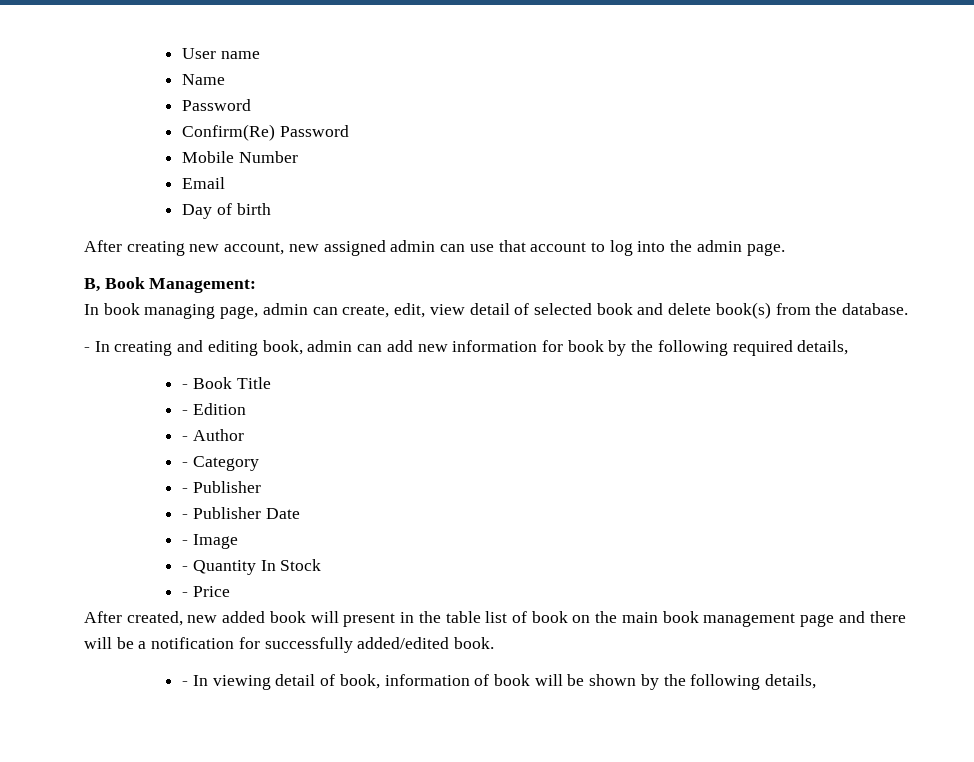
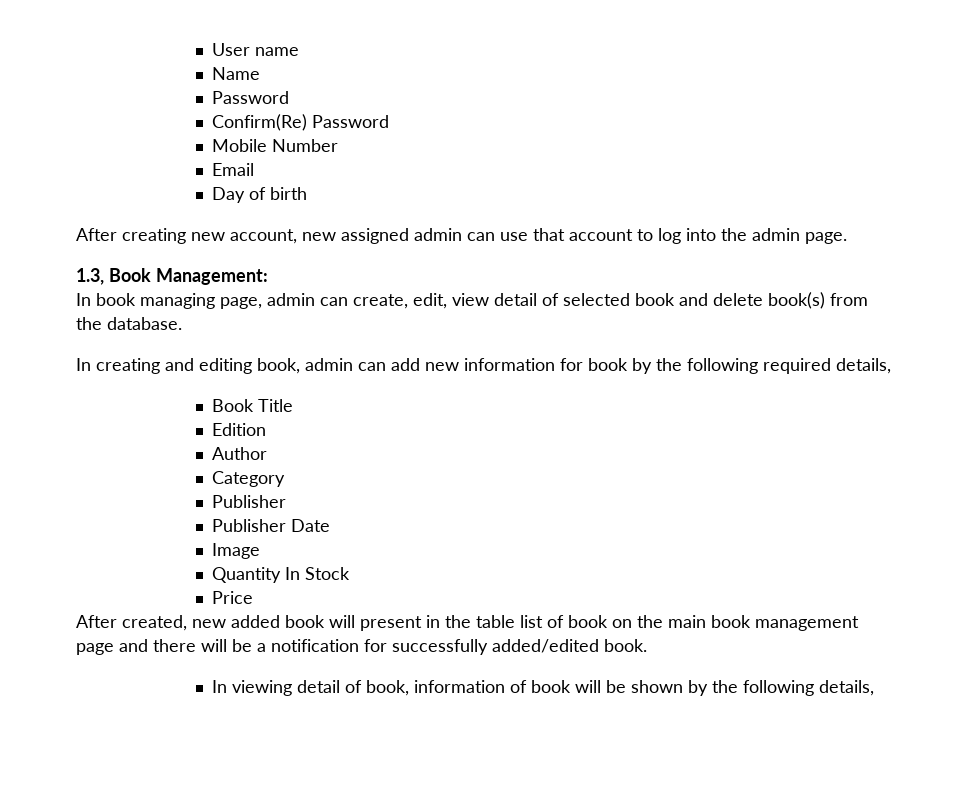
[84,278,100,292] B, -> [76,268,104,285] 1.3,
[84,347,90,352] - -> (182, 323) none
[182,384,189,389] - -> (891, 366) none
[182,410,189,415] - -> (294, 405) none
[182,436,189,441] - -> (267, 429) none
[182,462,189,467] - -> (268, 453) none
[182,488,189,493] - -> (286, 479) none
[182,514,189,519] - -> (287, 501) none
[182,540,189,545] - -> (331, 525) none
[182,566,189,571] - -> (261, 551) none
[182,592,189,597] - -> (351, 573) none
[182,681,189,686] - -> (647, 645) none

